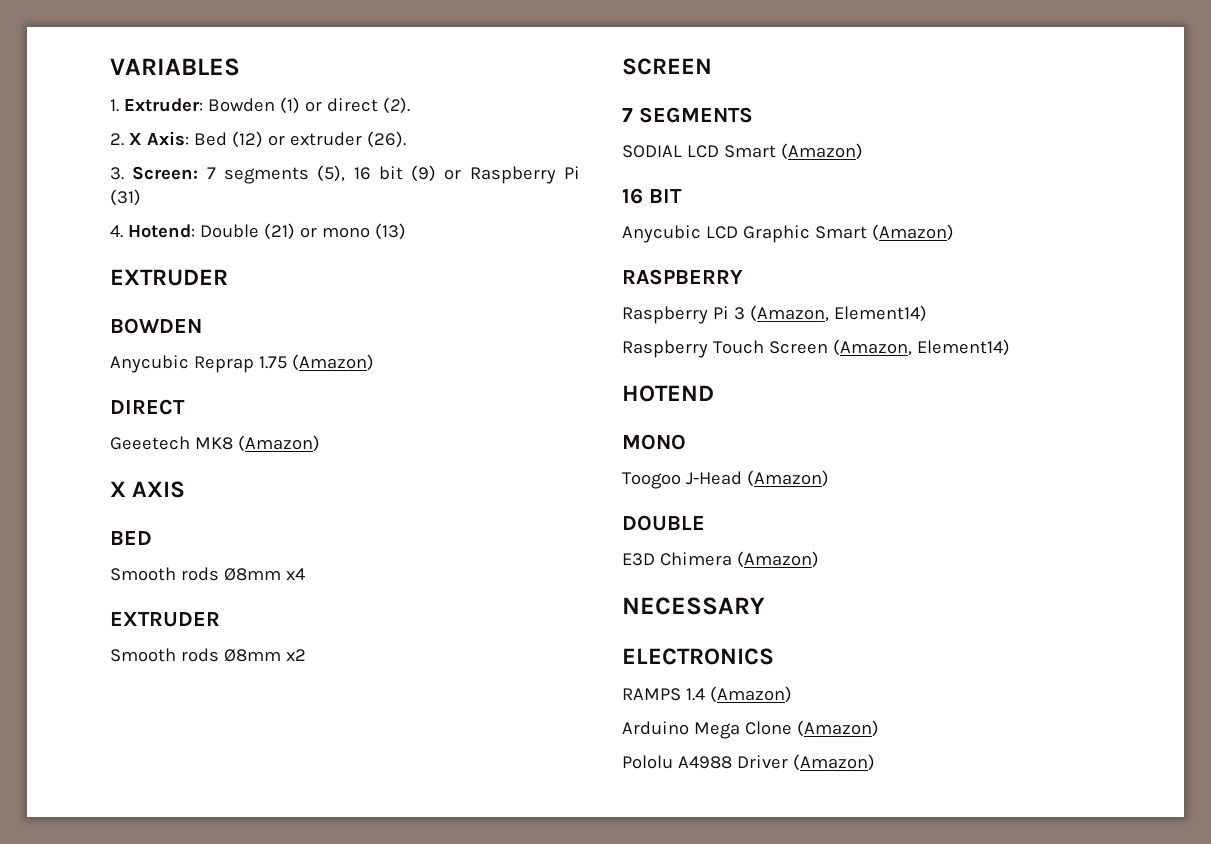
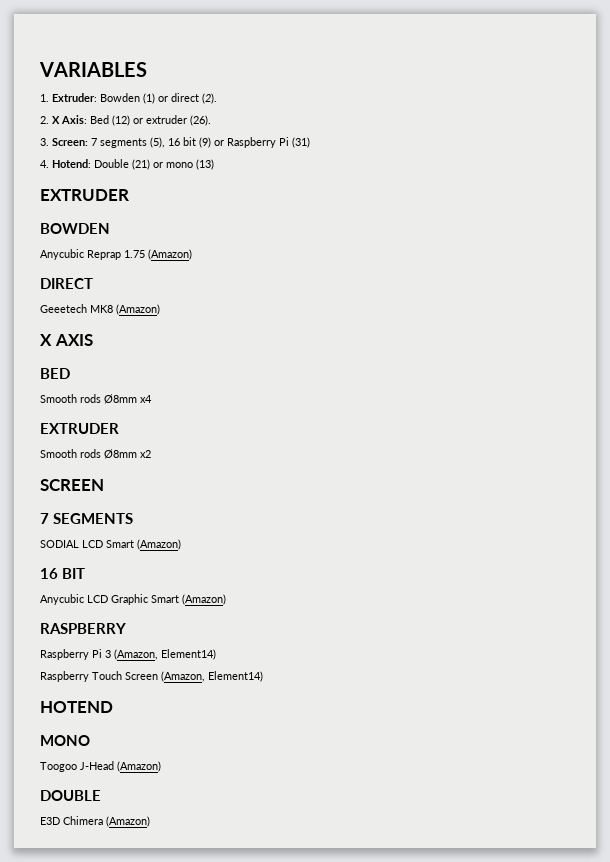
[622,597,765,615] [622,648,774,665] [622,686,792,703] [622,720,879,739] [622,754,875,771] // NECESSARY // ELECTRONICS // RAMPS 1.4 (Amazon) // Arduino Mega Clone (Amazon) // Pololu A4988 Driver (Amazon) -> (150, 821) none

